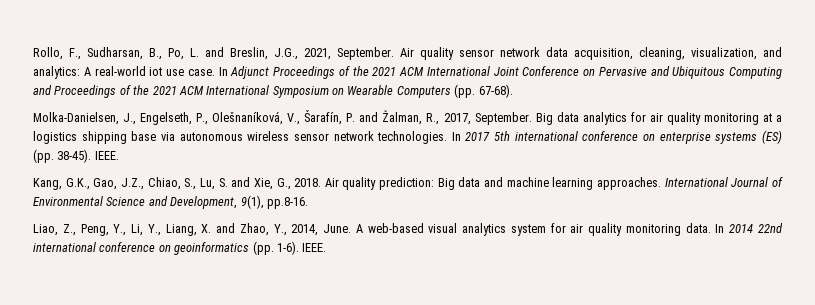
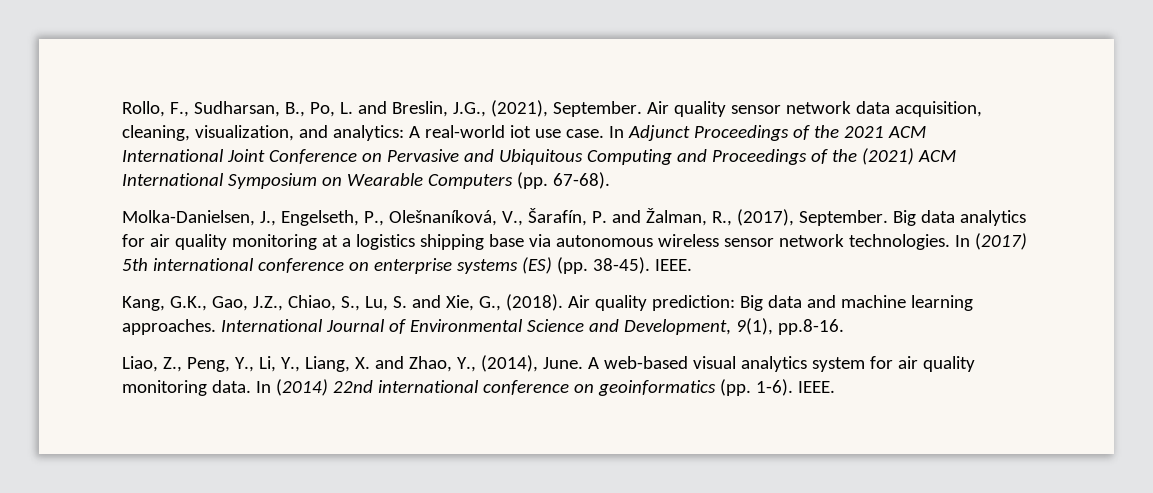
[304,48,331,60] 2021, -> [490,100,548,117] (2021),
[152,86,177,95] 2021 -> [861,148,914,165] (2021)
[443,113,471,125] 2017, -> [736,209,794,226] (2017),
[465,132,491,141] 2017 -> [974,233,1027,250] (2017)
[294,178,322,187] 2018. -> [505,294,563,311] (2018).
[291,224,319,236] 2014, -> [480,355,538,372] (2014),
[729,224,754,233] 2014 -> [275,379,328,396] (2014)

